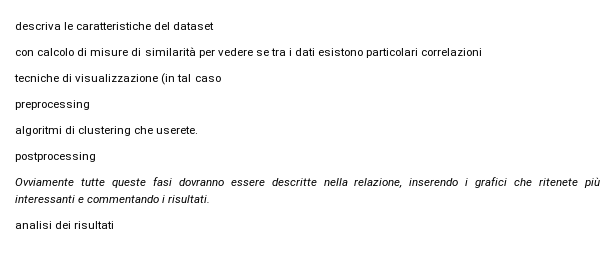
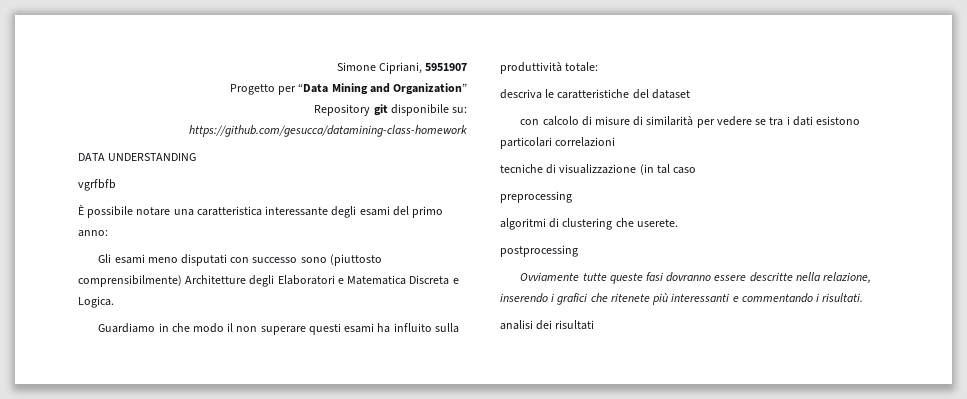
(15, 26) none -> [336,62,467,74] [229,83,468,95] [314,104,467,116] [189,125,467,137] [78,153,197,161] [78,179,116,191] [78,204,444,218] [78,230,108,237] [98,254,382,266] [78,275,459,287] [78,296,114,308] [98,323,459,335] [500,62,599,74] Simone Cipriani, 5951907 // Progetto per “Data Mining and Organization” // Repository git disponibile su: https://github.com/gesucca/datamining-class-homework // DATA UNDERSTANDING // vgrfbfb // È possibile notare una caratteristica interessante degli esami del primo anno: // Gli esami meno disputati con successo sono (piuttosto comprensibilmente) Architetture degli Elaboratori e Matematica Discreta e Logica. // Guardiamo in che modo il non superare questi esami ha influito sulla produttività totale: //

